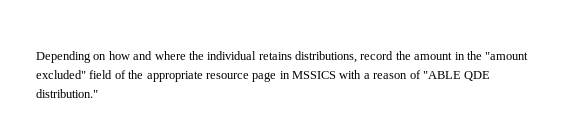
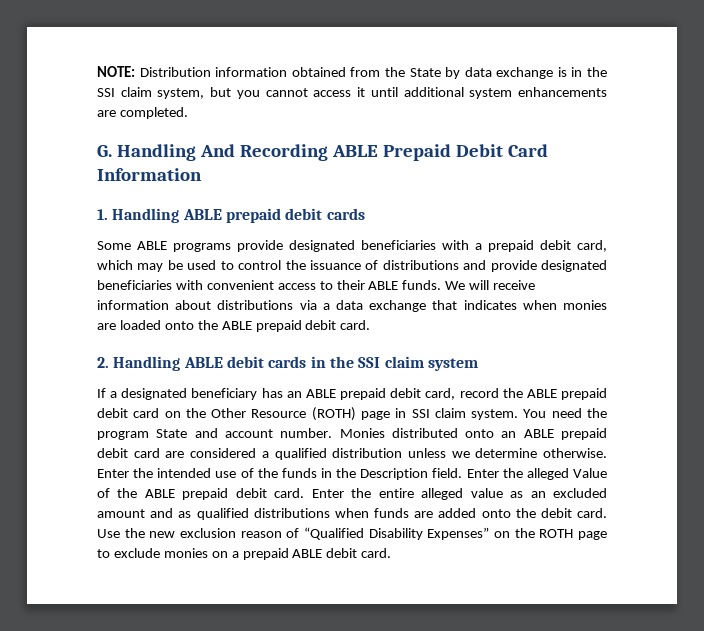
[36,51,529,63] [36,70,491,82] [36,89,98,98] Depending on how and where the individual retains distributions, record the amount in the "amount excluded" field of the appropriate resource page in MSSICS with a reason of "ABLE QDE distribution." -> [97,66,607,79] [97,87,607,99] [97,107,188,119] [97,144,548,161] [97,168,202,181] [97,208,365,223] [97,240,607,252] [97,260,607,272] [97,280,536,290] [97,300,607,312] [97,320,371,332] [97,356,478,371] [97,388,607,400] [97,407,607,421] [97,428,607,440] [97,448,607,460] [97,468,608,480] [97,488,607,500] [97,508,608,520] [97,527,608,540] [97,548,392,560] NOTE: Distribution information obtained from the State by data exchange is in the SSI claim system, but you cannot access it until additional system enhancements are completed. // G. Handling And Recording ABLE Prepaid Debit Card Information // 1. Handling ABLE prepaid debit cards // Some ABLE programs provide designated beneficiaries with a prepaid debit card, which may be used to control the issuance of distributions and provide designated beneficiaries with convenient access to their ABLE funds. We will receive information about distributions via a data exchange that indicates when monies are loaded onto the ABLE prepaid debit card. // 2. Handling ABLE debit cards in the SSI claim system // If a designated beneficiary has an ABLE prepaid debit card, record the ABLE prepaid debit card on the Other Resource (ROTH) page in SSI claim system. You need the program State and account number. Monies distributed onto an ABLE prepaid debit card are considered a qualified distribution unless we determine otherwise. Enter the intended use of the funds in the Description field. Enter the alleged Value of the ABLE prepaid debit card. Enter the entire alleged value as an excluded amount and as qualified distributions when funds are added onto the debit card. Use the new exclusion reason of “Qualified Disability Expenses” on the ROTH page to exclude monies on a prepaid ABLE debit card.

